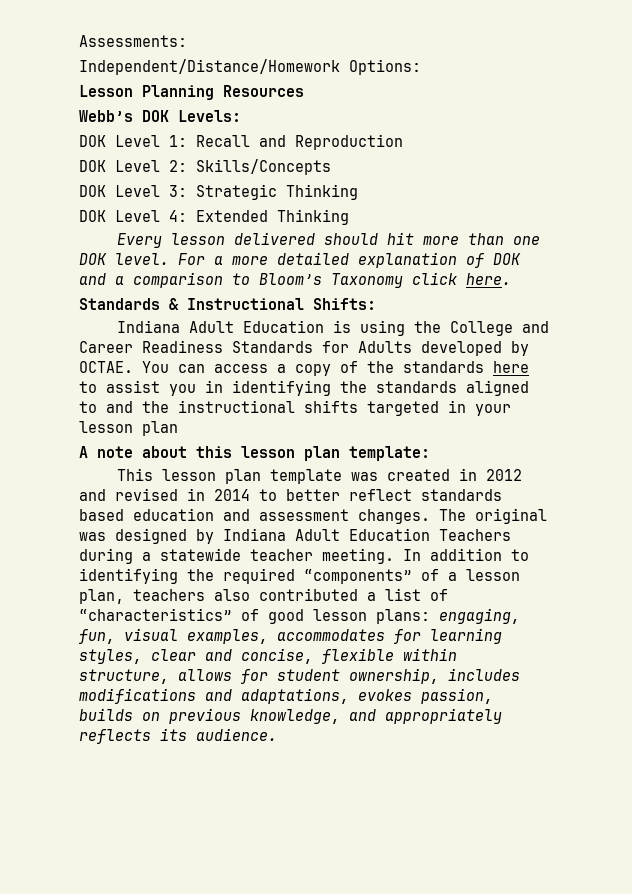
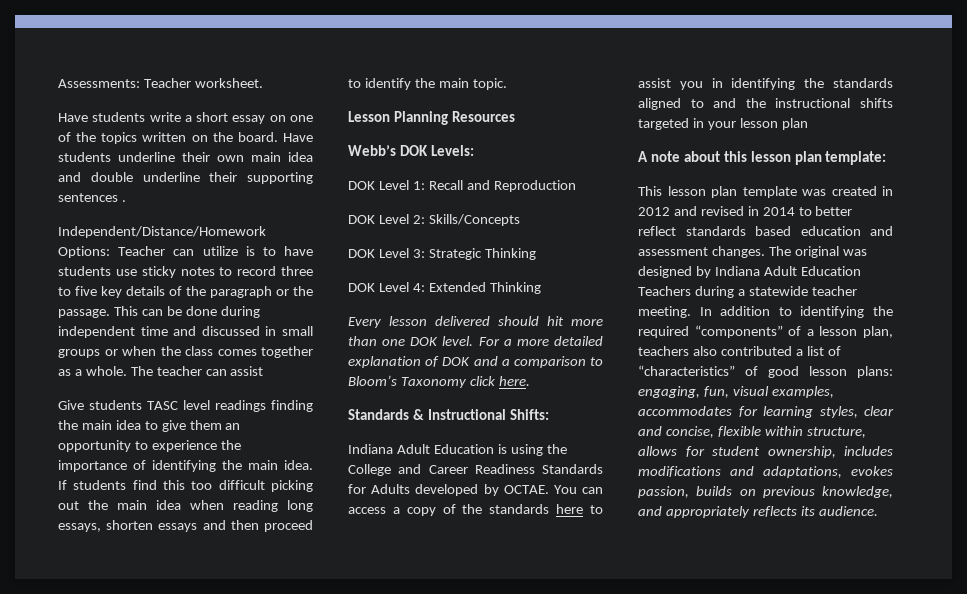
[79,59,421,75] // Independent/Distance/Homework Options: -> [143,78,263,88] [58,112,313,124] [58,132,313,144] [58,152,313,162] [58,172,313,184] [58,193,126,202] [58,226,266,238] [58,246,313,258] [58,266,313,278] [58,286,313,298] [58,306,260,318] [58,326,313,338] [58,346,313,358] [58,366,264,376] [58,400,313,412] [58,420,241,432] [58,440,241,452] [58,460,313,472] [58,480,313,492] [58,500,313,512] [58,520,313,532] [348,78,507,90] Teacher worksheet. // Have students write a short essay on one of the topics written on the board. Have students underline their own main idea and double underline their supporting sentences . // Independent/Distance/Homework Options: Teacher can utilize is to have students use sticky notes to record three to five key details of the paragraph or the passage. This can be done during independent time and discussed in small groups or when the class comes together as a whole. The teacher can assist // Give students TASC level readings finding the main idea to give them an opportunity to experience the importance of identifying the main idea. If students find this too difficult picking out the main idea when reading long essays, shorten essays and then proceed to identify the main topic.

